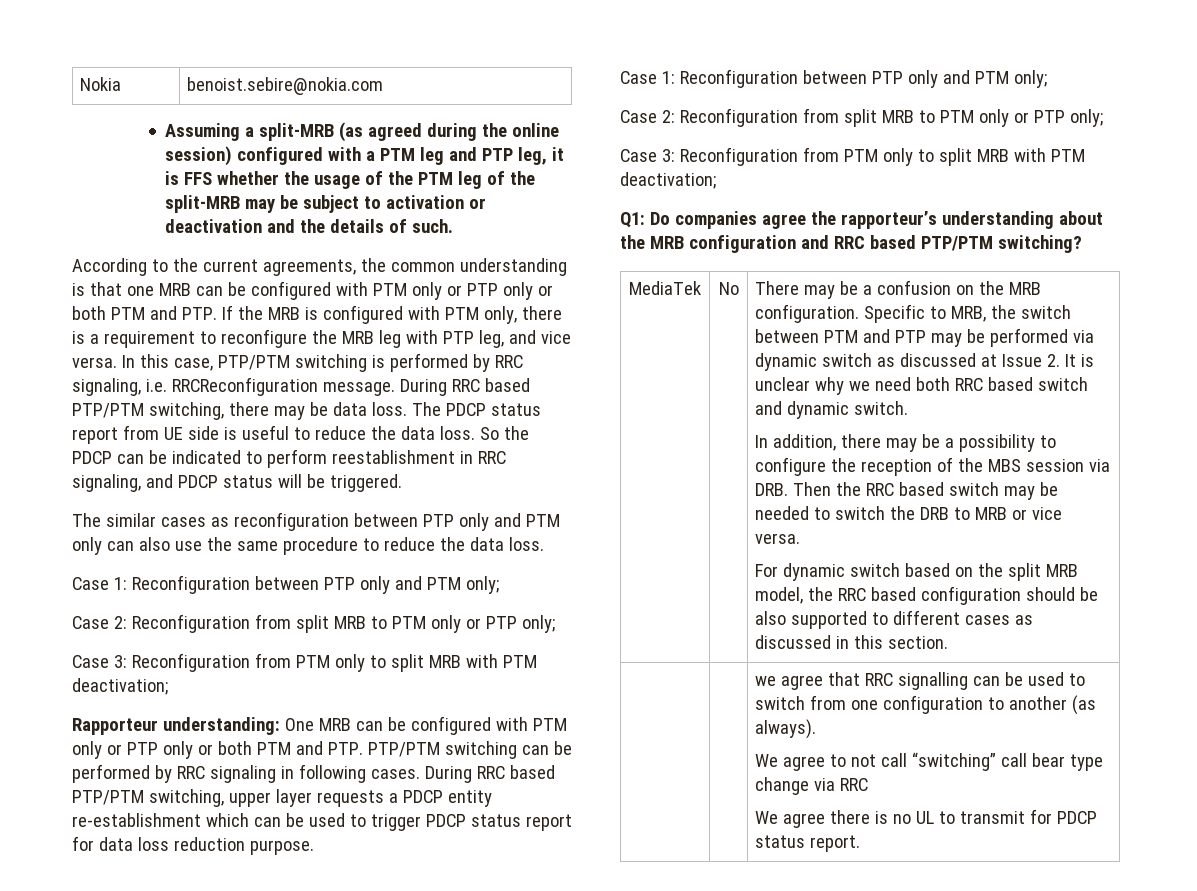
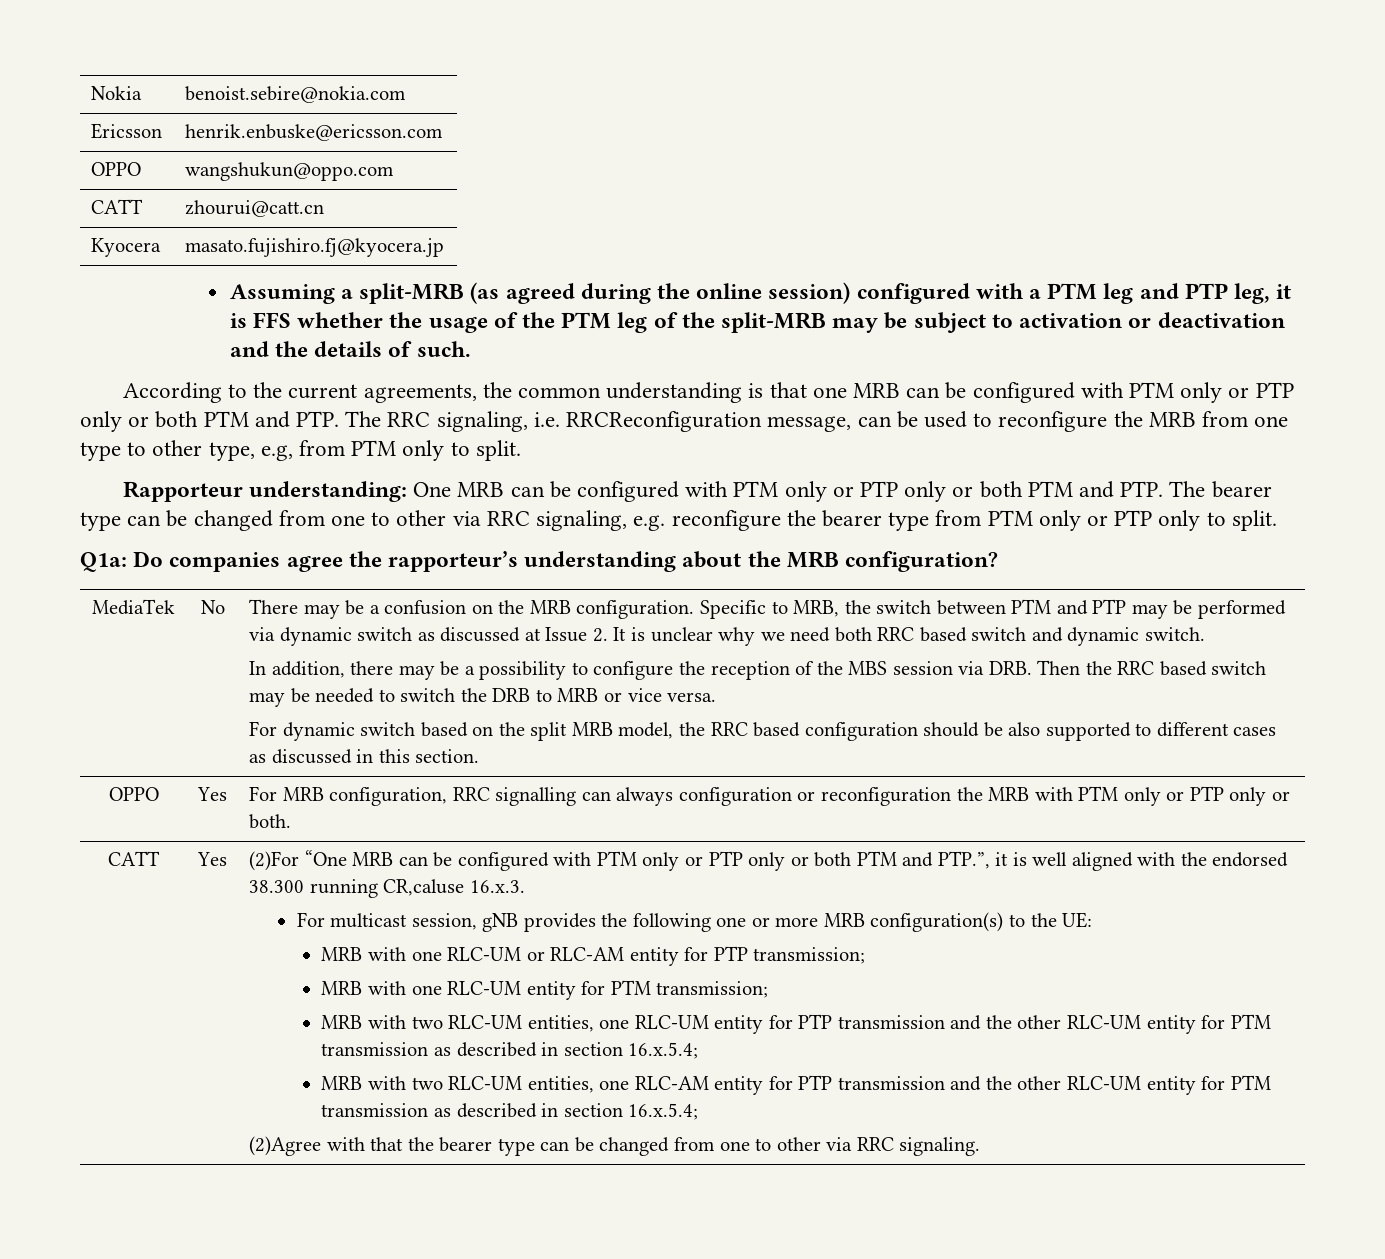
(384, 86) none -> [91,123,163,139] [185,124,444,141] [91,162,142,176] [185,162,395,181] [91,199,144,214] [185,200,325,217] [91,238,162,257] [185,238,445,257] // Ericsson | henrik.enbuske@ericsson.com // OPPO | wangshukun@oppo.com // CATT | zhourui@catt.cn // Kyocera | masato.fujishiro.fj@kyocera.jp
[221,305,562,324] [72,329,571,348] [72,353,523,372] [72,377,530,396] [72,402,541,420] [72,425,529,444] [72,449,506,468] [72,474,402,492] [72,512,560,531] [72,537,544,555] [72,575,499,594] [72,614,555,633] [72,653,537,672] [72,678,168,695] If the MRB is configured with PTM only, there is a requirement to reconfigure the MRB leg with PTP leg, and vice versa. In this case, PTP/PTM switching is performed by RRC signaling, i.e. RRCReconfiguration message. During RRC based PTP/PTM switching, there may be data loss. The PDCP status report from UE side is useful to reduce the data loss. So the PDCP can be indicated to perform reestablishment in RRC signaling, and PDCP status will be triggered. // The similar cases as reconfiguration between PTP only and PTM only can also use the same procedure to reduce the data loss. // Case 1: Reconfiguration between PTP only and PTM only; // Case 2: Reconfiguration from split MRB to PTM only or PTP only; // Case 3: Reconfiguration from PTM only to split MRB with PTM deactivation; -> [345,411,1289,432] [80,440,521,461] The RRC signaling, i.e. RRCReconfiguration message, can be used to reconfigure the MRB from one type to other type, e.g, from PTM only to split.
[367,741,572,759] [72,764,555,783] [72,789,492,807] [72,813,572,831] [72,836,314,855] [620,69,1047,88] [620,108,1103,127] [620,147,1085,166] [620,172,716,189] [620,212,645,228] PTP/PTM switching can be performed by RRC signaling in following cases. During RRC based PTP/PTM switching, upper layer requests a PDCP entity re-establishment which can be used to trigger PDCP status report for data loss reduction purpose. // Case 1: Reconfiguration between PTP only and PTM only; // Case 2: Reconfiguration from split MRB to PTM only or PTP only; // Case 3: Reconfiguration from PTM only to split MRB with PTM deactivation; // Q1: -> [1169,481,1272,498] [80,510,1277,531] [80,552,127,572] The bearer type can be changed from one to other via RRC signaling, e.g. reconfigure the bearer type from PTM only or PTP only to split. // Q1a:
[688,235,1082,253] configuration and RRC based PTP/PTM switching? -> [845,551,999,572] configuration?
[755,672,1086,690] [755,695,1097,715] [755,719,817,739] [755,752,1104,771] [755,777,869,795] [755,809,1098,828] [755,835,861,852] | | we agree that RRC signalling can be used to switch from one configuration to another (as always). // We agree to not call “switching” call bear type change via RRC // We agree there is no UL to transmit for PDCP status report. -> [108,787,159,801] [197,787,227,801] [249,786,1290,806] [249,814,292,829] [108,851,160,866] [197,852,227,866] [249,850,1289,871] [249,879,525,898] [296,912,1093,932] [321,946,866,966] [321,980,769,1000] [321,1014,1271,1034] [321,1042,699,1059] [321,1075,1271,1095] [321,1103,699,1120] [249,1136,981,1156] OPPO | Yes | For MRB configuration, RRC signalling can always configuration or reconfiguration the MRB with PTM only or PTP only or both. // CATT | Yes | (2)For “One MRB can be configured with PTM only or PTP only or both PTM and PTP.”, it is well aligned with the endorsed 38.300 running CR,caluse 16.x.3. // For multicast session, gNB provides the following one or more MRB configuration(s) to the UE: // MRB with one RLC-UM or RLC-AM entity for PTP transmission; // MRB with one RLC-UM entity for PTM transmission; // MRB with two RLC-UM entities, one RLC-UM entity for PTP transmission and the other RLC-UM entity for PTM transmission as described in section 16.x.5.4; // MRB with two RLC-UM entities, one RLC-AM entity for PTP transmission and the other RLC-UM entity for PTM transmission as described in section 16.x.5.4; // (2)Agree with that the bearer type can be changed from one to other via RRC signaling.

